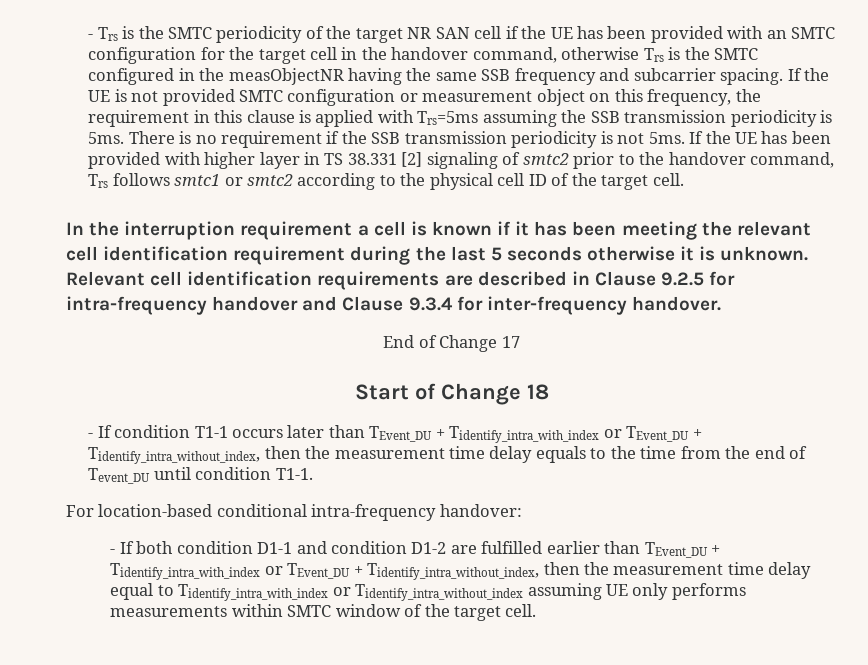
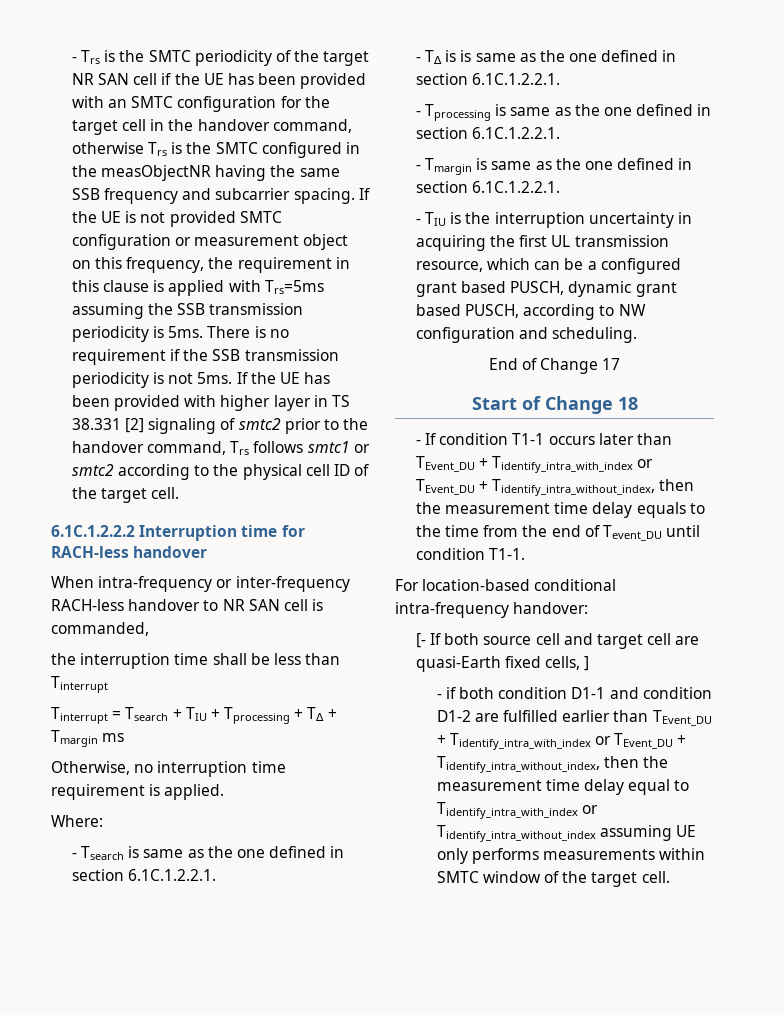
[66,221,811,240] [66,246,809,265] [66,271,736,290] [66,296,721,315] In the interruption requirement a cell is known if it has been meeting the relevant cell identification requirement during the last 5 seconds otherwise it is unknown. Relevant cell identification requirements are described in Clause 9.2.5 for intra-frequency handover and Clause 9.3.4 for inter-frequency handover. -> [51,525,305,541] [51,546,208,558] [51,576,350,592] [51,599,324,611] [51,622,149,636] [51,653,341,669] [51,676,108,693] [51,707,337,724] [51,730,125,747] [51,761,286,777] [51,784,225,800] [51,815,103,827] [71,846,345,860] [71,869,216,881] [415,50,677,64] [415,73,560,85] [415,104,712,121] [415,127,560,139] [415,158,693,175] [415,181,560,193] [415,212,692,228] [415,235,669,251] [415,258,681,274] [415,281,677,297] [415,304,646,320] [415,327,638,343] 6.1C.1.2.2.2 Interruption time for RACH-less handover // When intra-frequency or inter-frequency RACH-less handover to NR SAN cell is commanded, // the interruption time shall be less than Tinterrupt // Tinterrupt = Tsearch + TIU + Tprocessing + T∆ + Tmargin ms // Otherwise, no interruption time requirement is applied. // Where: // - Tsearch is same as the one defined in section 6.1C.1.2.2.1. // - T∆ is is same as the one defined in section 6.1C.1.2.2.1. // - Tprocessing is same as the one defined in section 6.1C.1.2.2.1. // - Tmargin is same as the one defined in section 6.1C.1.2.2.1. // - TIU is the interruption uncertainty in acquiring the first UL transmission resource, which can be a configured grant based PUSCH, dynamic grant based PUSCH, according to NW configuration and scheduling.
[110,541,134,554] // - If -> [415,633,700,649] [415,656,590,672] [436,687,456,699] // [- If both source cell and target cell are quasi-Earth fixed cells, ] // - if

